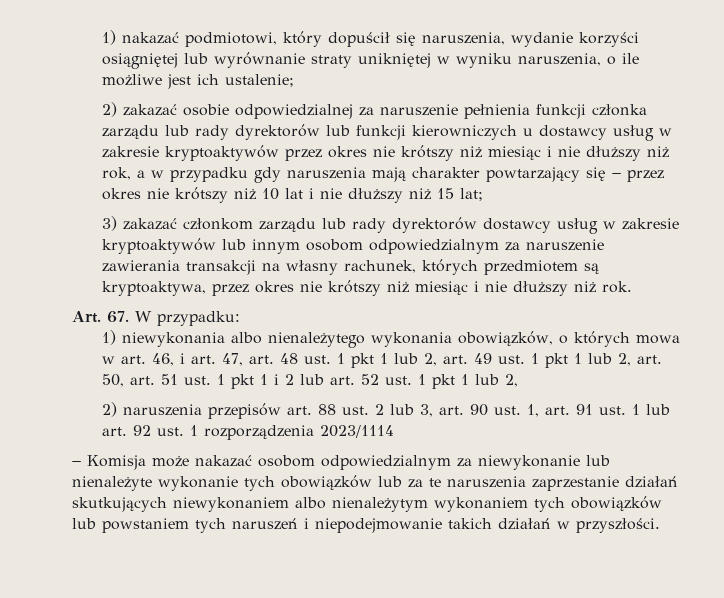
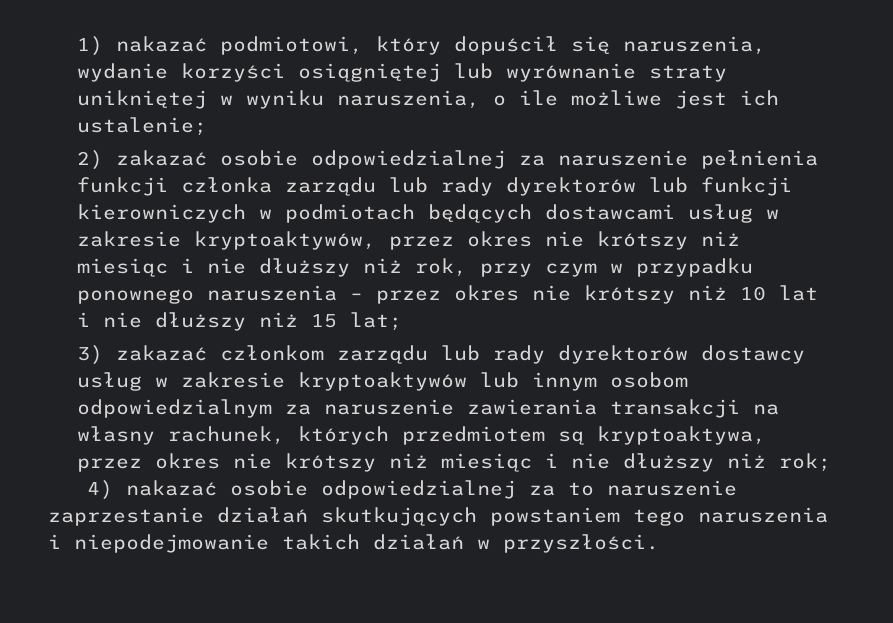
[522,125,672,141] [101,145,279,161] u dostawcy usług w zakresie kryptoaktywów -> [259,204,780,223] [77,231,377,250] w podmiotach będących dostawcami usług w zakresie kryptoaktywów,
[136,167,606,183] a w przypadku gdy naruszenia mają charakter powtarzający się -> [480,258,754,277] [77,285,338,304] przy czym w przypadku ponownego naruszenia
[601,281,632,293] [72,311,240,326] [101,330,680,348] [101,353,662,368] [101,374,518,389] [101,402,670,419] [101,425,394,440] [72,455,610,470] [72,475,678,491] [72,496,662,512] [72,518,298,533] rok. // Art. 67. W przypadku: // 1) niewykonania albo nienależytego wykonania obowiązków, o których mowa w art. 46, i art. 47, art. 48 ust. 1 pkt 1 lub 2, art. 49 ust. 1 pkt 1 lub 2, art. 50, art. 51 ust. 1 pkt 1 i 2 lub art. 52 ust. 1 pkt 1 lub 2, // 2) naruszenia przepisów art. 88 ust. 2 lub 3, art. 90 ust. 1, art. 91 ust. 1 lub art. 92 ust. 1 rozporządzenia 2023/1114 // − Komisja może nakazać osobom odpowiedzialnym za niewykonanie lub nienależyte wykonanie tych obowiązków lub za te naruszenia zaprzestanie działań skutkujących niewykonaniem albo nienależytym wykonaniem tych obowiązków lub powstaniem tych naruszeń -> [779,453,832,472] [86,480,737,500] [48,507,828,526] rok; // 4) nakazać osobie odpowiedzialnej za to naruszenie zaprzestanie działań skutkujących powstaniem tego naruszenia

